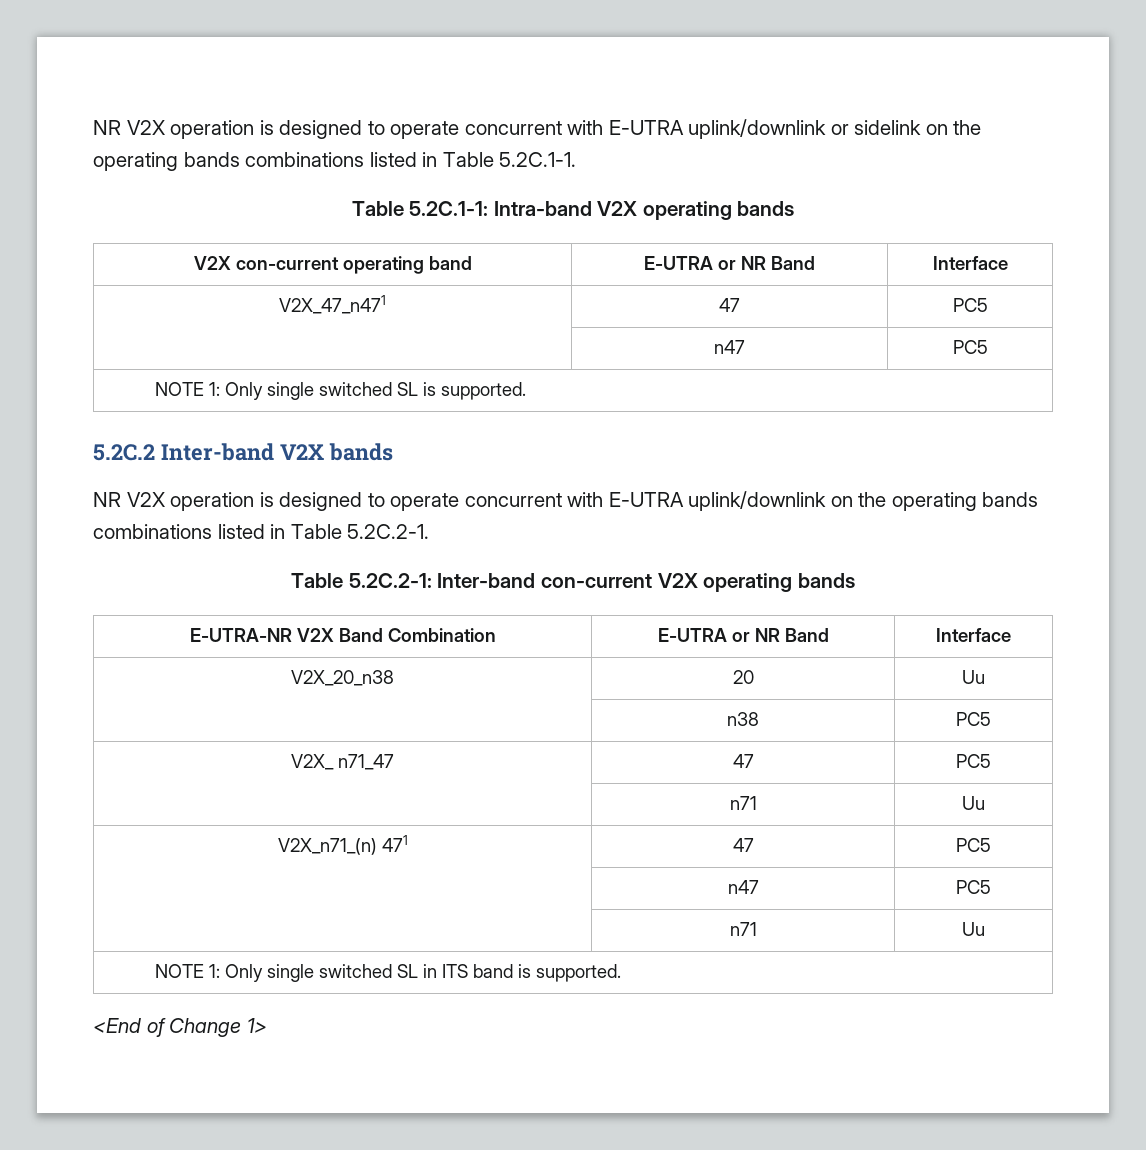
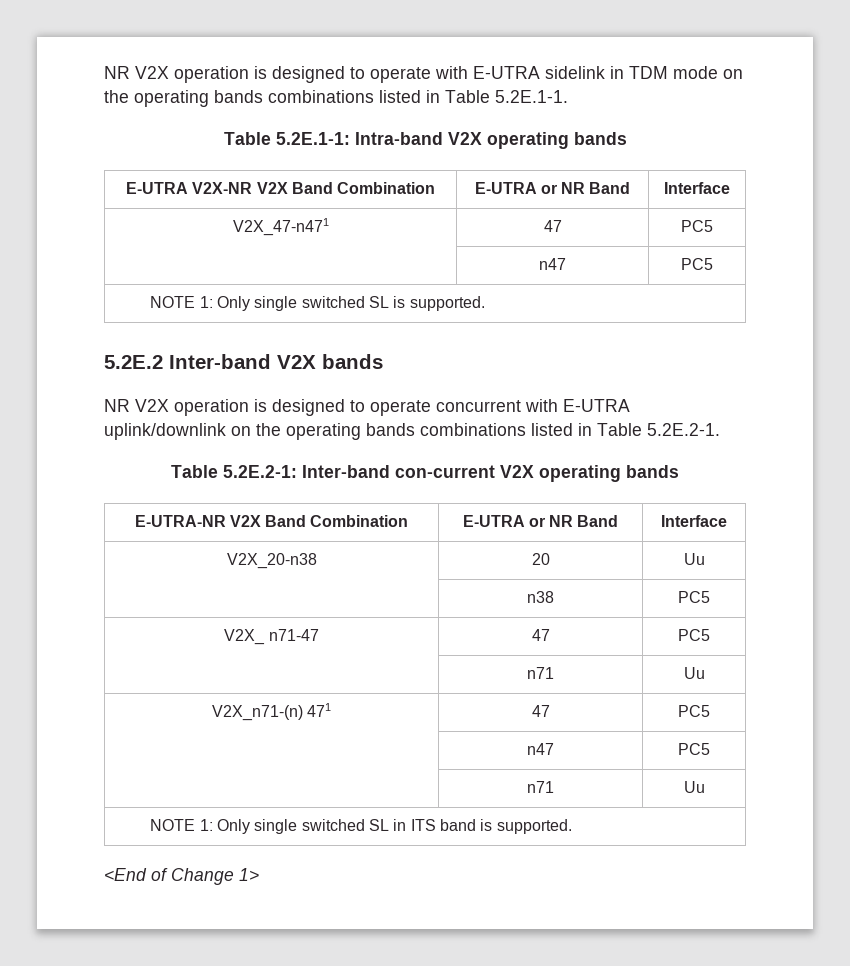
[93,119,982,139] [93,152,577,171] [351,201,489,216] NR V2X operation is designed to operate concurrent with E-UTRA uplink/downlink or sidelink on the operating bands combinations listed in Table 5.2C.1-1. // Table 5.2C.1-1: -> [104,66,743,83] [104,90,568,107] [223,132,350,145] NR V2X operation is designed to operate with E-UTRA sidelink in TDM mode on the operating bands combinations listed in Table 5.2E.1-1. // Table 5.2E.1-1:
[193,256,472,274] [644,256,815,270] [932,256,1008,270] [279,295,386,314] V2X con-current operating band | E-UTRA or NR Band | Interface // V2X_47_n471 -> [125,182,436,194] [474,182,631,194] [664,182,730,194] [232,218,329,236] E-UTRA V2X-NR V2X Band Combination | E-UTRA or NR Band | Interface // V2X_47-n471
[93,444,155,461] 5.2C.2 -> [104,355,163,369] 5.2E.2
[347,524,430,539] [291,573,432,588] 5.2C.2-1. // Table 5.2C.2-1: -> [647,423,720,436] [171,465,297,478] 5.2E.2-1. // Table 5.2E.2-1:
[291,670,394,686] V2X_20_n38 -> [226,553,317,569] V2X_20-n38
[338,754,394,770] n71_47 -> [268,629,319,641] n71-47
[277,838,377,855] V2X_n71_(n) -> [211,705,303,721] V2X_n71-(n)

